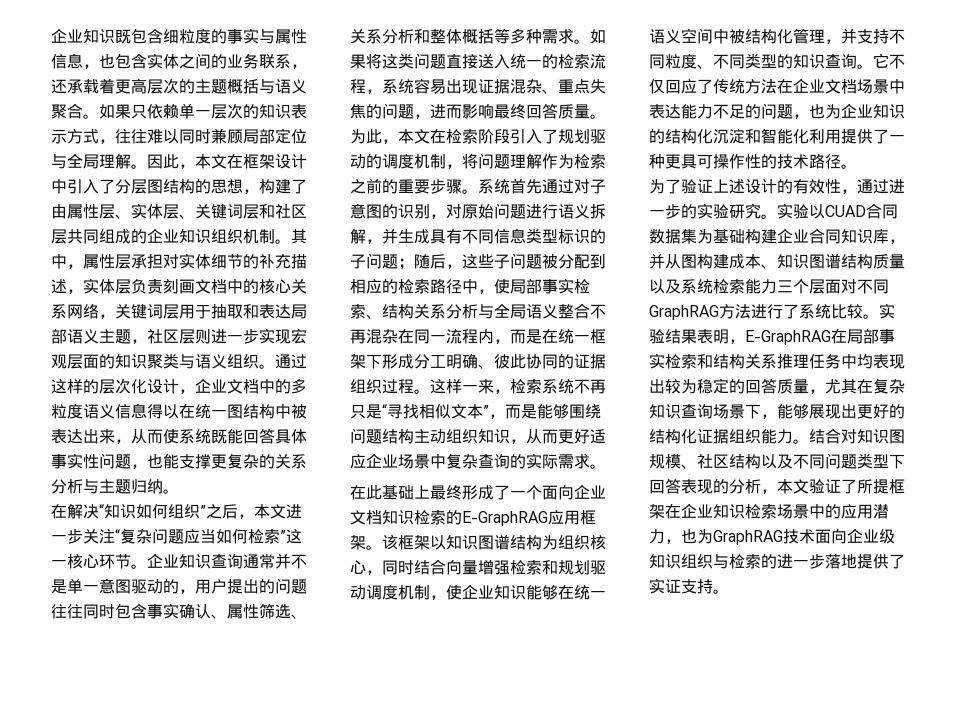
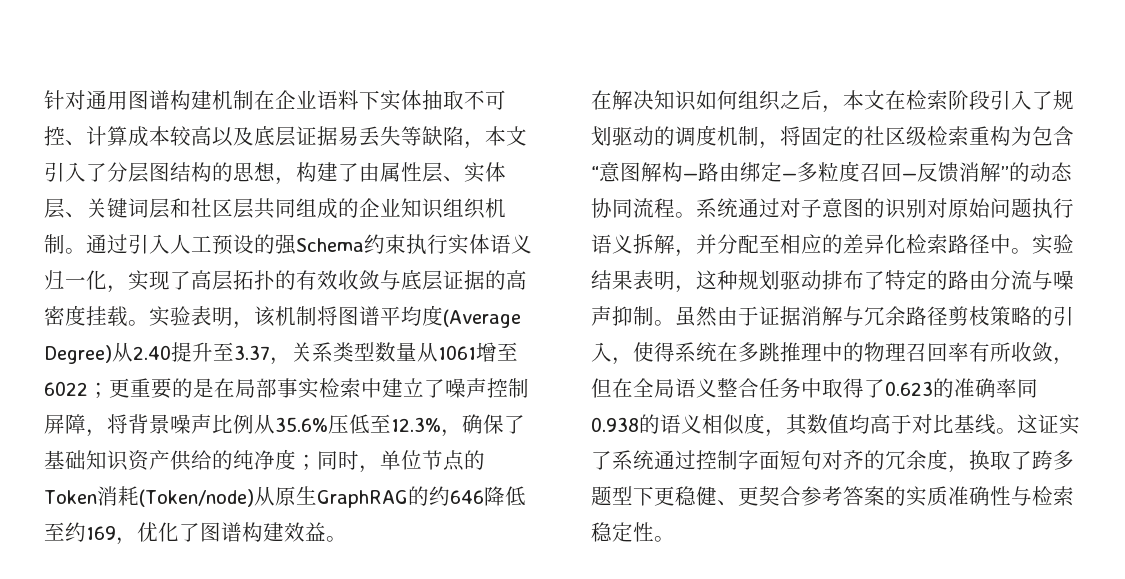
[51,28,307,44] [51,53,307,69] [51,78,307,94] [51,103,307,119] [51,128,307,144] [51,153,307,169] [51,179,67,194] 企业知识既包含细粒度的事实与属性信息，也包含实体之间的业务联系，还承载着更高层次的主题概括与语义聚合。如果只依赖单一层次的知识表示方式，往往难以同时兼顾局部定位与全局理解。因此，本文在框架设计中 -> [44,90,506,111] [44,126,527,149] 针对通用图谱构建机制在企业语料下实体抽取不可控、计算成本较高以及底层证据易丢失等缺陷，本文
[291,229,307,244] [51,253,307,269] [51,278,307,294] [51,304,307,319] [51,328,307,344] [51,353,307,369] [51,378,307,394] [51,403,307,419] [51,428,307,444] [51,453,307,469] [51,479,163,494] 其中，属性层承担对实体细节的补充描述，实体层负责刻画文档中的核心关系网络，关键词层用于抽取和表达局部语义主题，社区层则进一步实现宏观层面的知识聚类与语义组织。通过这样的层次化设计，企业文档中的多粒度语义信息得以在统一图结构中被表达出来，从而使系统既能回答具体事实性问题，也能支撑更复杂的关系分析与主题归纳 -> [86,234,532,255] [44,270,527,293] [44,305,521,329] [44,342,518,365] [44,378,529,399] [44,414,525,437] [44,449,485,473] [44,486,526,508] [44,522,326,545] 通过引入人工预设的强Schema约束执行实体语义归一化，实现了高层拓扑的有效收敛与底层证据的高密度挂载。实验表明，该机制将图谱平均度(Average Degree)从2.40提升至3.37，关系类型数量从1061增至6022；更重要的是在局部事实检索中建立了噪声控制屏障，将背景噪声比例从35.6%压低至12.3%，确保了基础知识资产供给的纯净度；同时，单位节点的Token消耗(Token/node)从原生GraphRAG的约646降低至约169，优化了图谱构建效益
[99,504,104,517] “ -> (654, 100) none
[200,505,206,517] ” -> (780, 100) none
[286,504,302,519] [51,528,302,544] [51,553,307,569] [51,578,307,594] [51,603,307,619] [350,28,606,44] [350,53,606,69] [350,78,606,94] [350,103,606,119] [350,129,430,144] 进一步关注“复杂问题应当如何检索”这一核心环节。企业知识查询通常并不是单一意图驱动的，用户提出的问题往往同时包含事实确认、属性筛选、关系分析和整体概括等多种需求。如果将这类问题直接送入统一的检索流程，系统容易出现证据混杂、重点失焦的问题，进而影响最终回答质量。为此，本文 -> (885, 100) none
[478,153,606,169] [350,178,542,194] 问题理解作为检索之前的重要步骤。系统首先 -> [801,126,1074,146] [591,161,1072,183] [591,198,738,218] 固定的社区级检索重构为包含“意图解构—路由绑定—多粒度召回—反馈消解”的动态协同流程。系统
[430,214,446,219] ， -> (927, 208) none
[526,204,542,219] 进 -> [1032,198,1053,219] 执
[398,228,606,244] [350,253,606,270] [350,278,590,294] [350,303,606,319] [350,329,606,344] [350,354,606,369] [350,379,606,394] [350,404,601,419] [350,428,606,444] [350,453,606,469] [350,484,606,500] [350,510,596,526] [350,535,606,550] [350,559,606,575] [350,584,606,600] [649,28,905,44] [649,53,905,69] [649,78,905,94] [649,103,905,119] [649,128,905,144] [649,154,857,169] [649,179,905,194] [649,203,898,219] [649,228,905,244] [649,253,905,269] [649,279,889,294] [649,303,895,320] [649,329,895,345] [649,353,905,369] [649,378,905,394] [649,403,905,419] [649,428,905,444] [649,453,905,469] [649,478,905,494] [649,503,889,519] [649,528,895,545] [649,554,905,569] [649,578,713,594] 生成具有不同信息类型标识的子问题；随后，这些子问题被分配到相应的检索路径中，使局部事实检索、结构关系分析与全局语义整合不再混杂在同一流程内，而是在统一框架下形成分工明确、彼此协同的证据组织过程。这样一来，检索系统不再只是“寻找相似文本”，而是能够围绕问题结构主动组织知识，从而更好适应企业场景中复杂查询的实际需求。 // 在此基础上最终形成了一个面向企业文档知识检索的E-GraphRAG应用框架。该框架以知识图谱结构为组织核心，同时结合向量增强检索和规划驱动调度机制，使企业知识能够在统一语义空间中被结构化管理，并支持不同粒度、不同类型的知识查询。它不仅回应了传统方法在企业文档场景中表达能力不足的问题，也为企业知识的结构化沉淀和智能化利用提供了一种更具可操作性的技术路径。 // 为了验证上述设计的有效性，通过进一步的实验研究。实验以CUAD合同数据集为基础构建企业合同知识库，并从图构建成本、知识图谱结构质量以及系统检索能力三个层面对不同GraphRAG方法进行了系统比较。实验结果表明，E-GraphRAG在局部事实检索和结构关系推理任务中均表现出较为稳定的回答质量，尤其在复杂知识查询场景下，能够展现出更好的结构化证据组织能力。结合对知识图规模、社区结构以及不同问题类型下回答表现的分析，本文验证了所提框架在企业知识检索场景中的应用潜力，也为GraphRAG技术面向企业级知识组织与检索的进一步落地提供了实证支持 -> [717,234,1074,255] [591,270,1074,293] [591,306,1074,327] [591,342,1074,365] [591,378,1038,398] [591,413,1080,437] [591,449,1074,473] [591,486,1074,507] [591,522,654,542] 分配至相应的差异化检索路径中。实验结果表明，这种规划驱动排布了特定的路由分流与噪声抑制。虽然由于证据消解与冗余路径剪枝策略的引入，使得系统在多跳推理中的物理召回率有所收敛，但在全局语义整合任务中取得了0.623的准确率同0.938的语义相似度，其数值均高于对比基线。这证实了系统通过控制字面短句对齐的冗余度，换取了跨多题型下更稳健、更契合参考答案的实质准确性与检索稳定性

